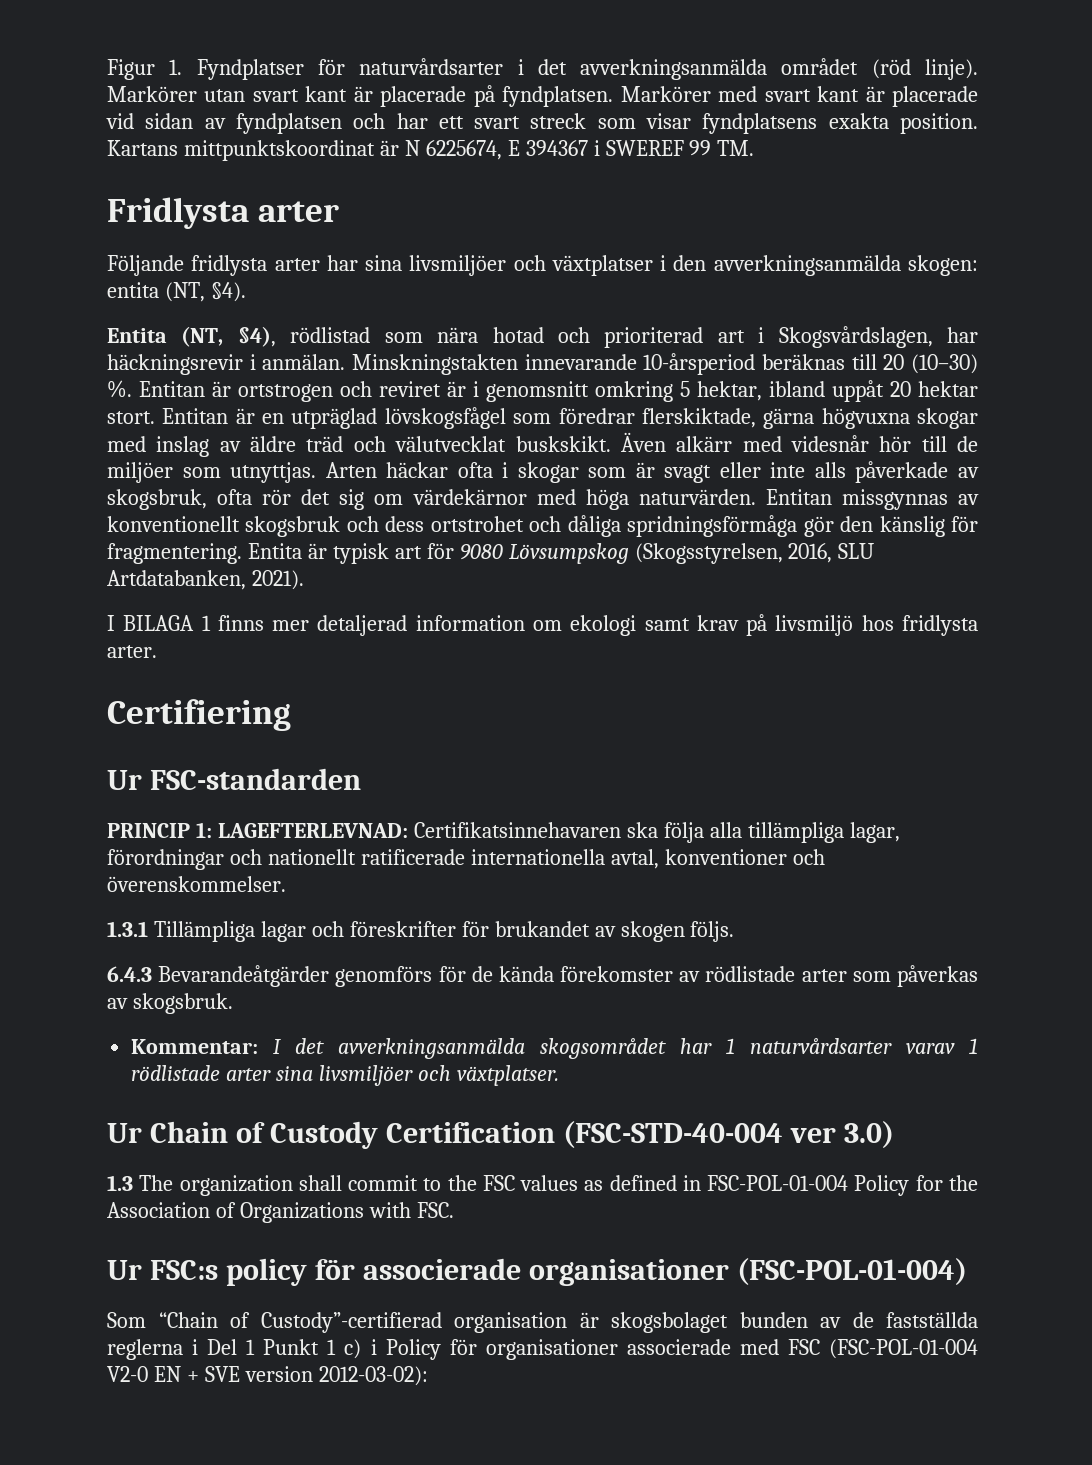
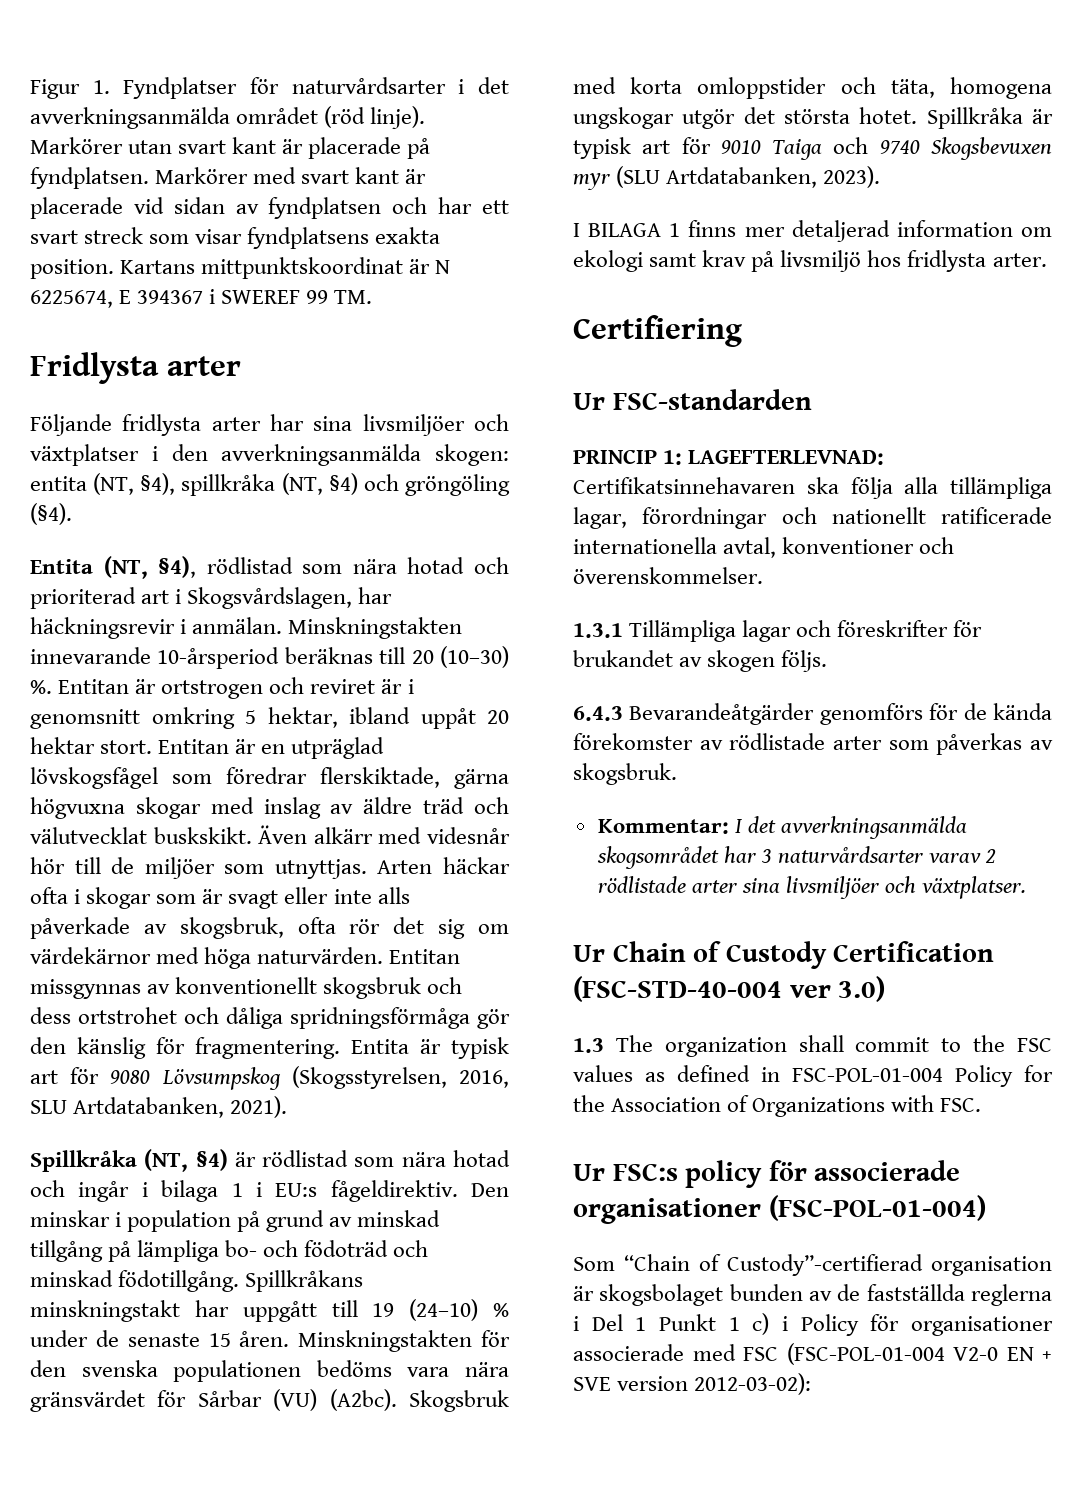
[210,282,246,302] §4). -> [140,473,510,496] [30,503,72,525] §4), spillkråka (NT, §4) och gröngöling (§4).
(304, 580) none -> [30,1149,510,1172] [30,1180,509,1202] [30,1210,441,1232] [30,1240,429,1262] [30,1270,364,1292] [30,1299,509,1322] [30,1330,510,1352] [30,1360,510,1382] [30,1389,509,1412] [573,77,1052,99] [573,107,1053,129] [573,137,1052,160] [573,166,881,190] // Spillkråka (NT, §4) är rödlistad som nära hotad och ingår i bilaga 1 i EU:s fågeldirektiv. Den minskar i population på grund av minskad tillgång på lämpliga bo- och födoträd och minskad födotillgång. Spillkråkans minskningstakt har uppgått till 19 (24–10) % under de senaste 15 åren. Minskningstakten för den svenska populationen bedöms vara nära gränsvärdet för Sårbar (VU) (A2bc). Skogsbruk med korta omloppstider och täta, homogena ungskogar utgör det största hotet. Spillkråka är typisk art för 9010 Taiga och 9740 Skogsbevuxen myr (SLU Artdatabanken, 2023).
[726,1038,736,1054] 1 -> [760,849,772,863] 3
[968,1038,978,1054] 1 -> [985,849,997,863] 2

